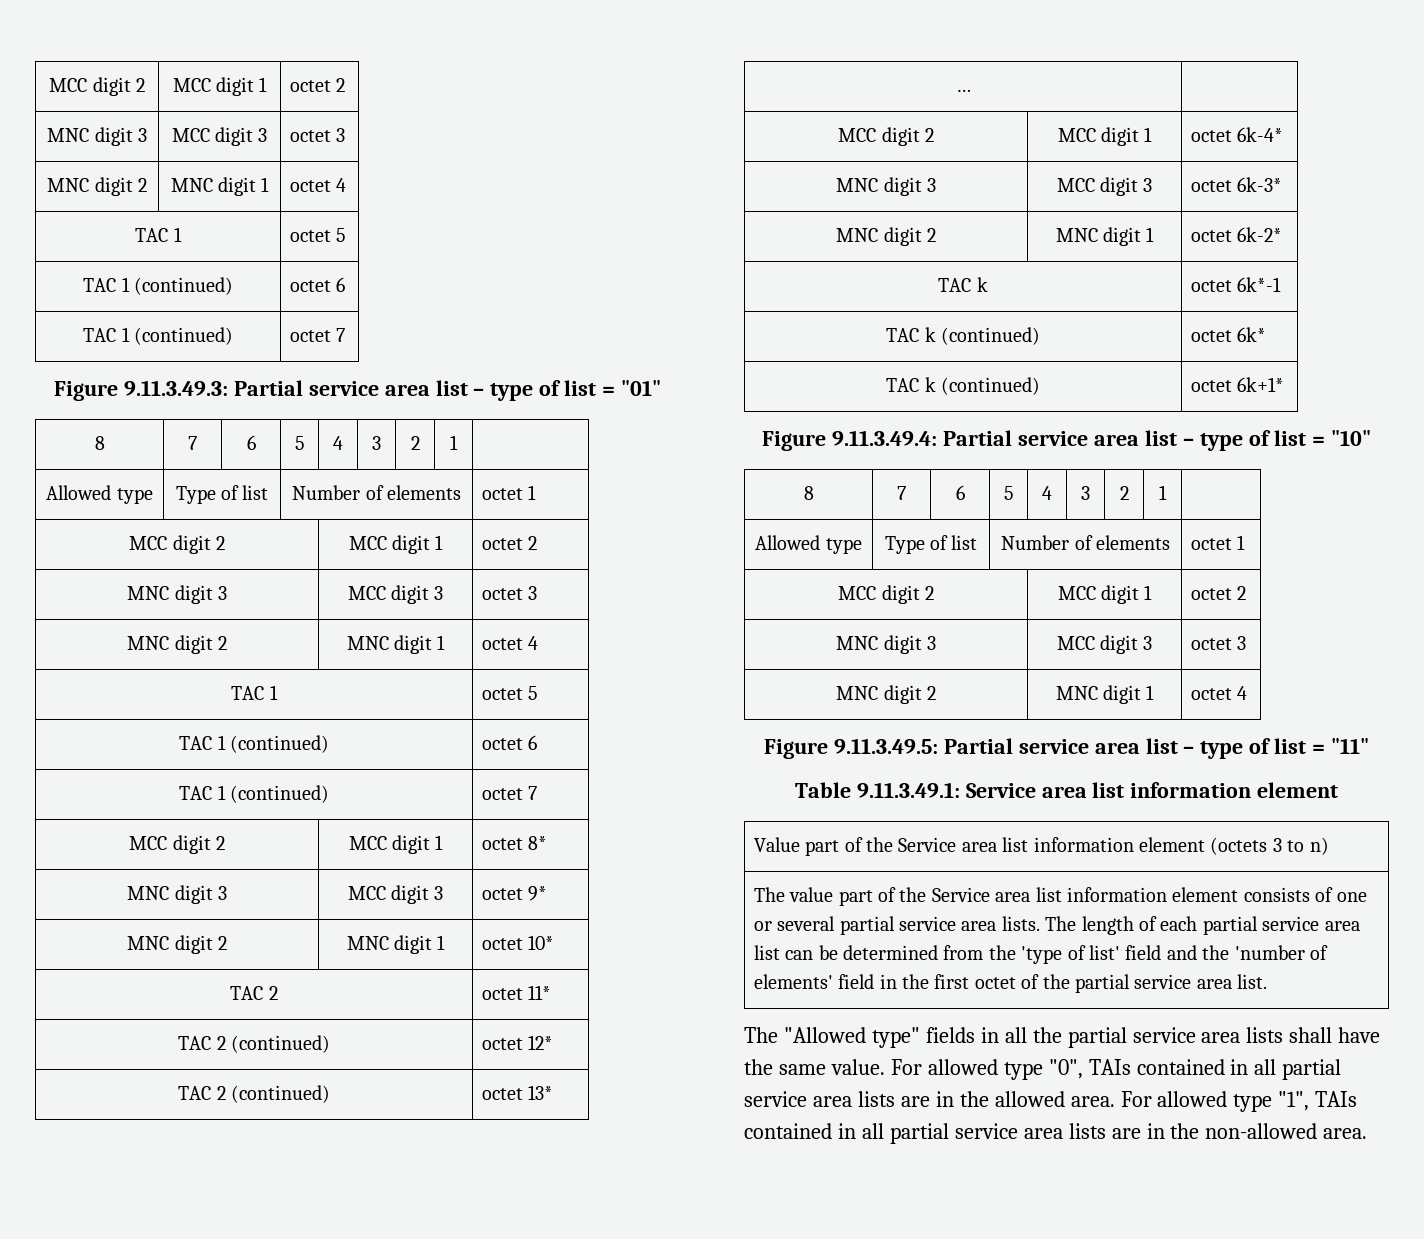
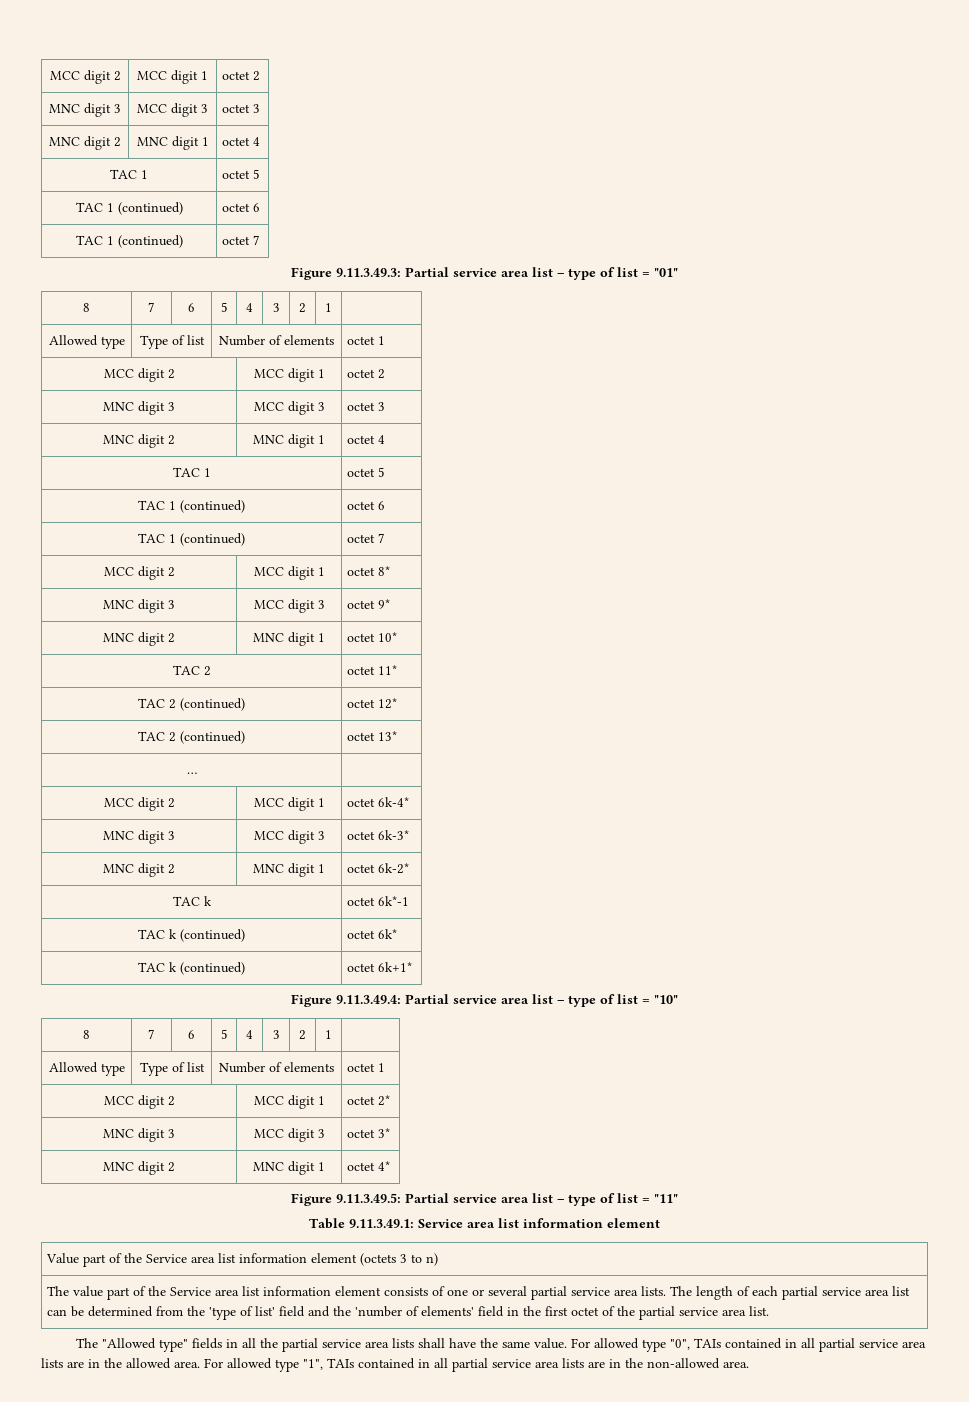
[1237,586,1247,600] [836,635,936,654] [1056,635,1153,654] [1190,636,1247,650] [836,685,936,704] [1055,685,1155,704] [1190,686,1248,700] 2 // MNC digit 3 | MCC digit 3 | octet 3 // MNC digit 2 | MNC digit 1 | octet 4 -> [378,1095,391,1106] [103,1128,175,1142] [253,1128,325,1142] [347,1128,391,1138] [103,1161,175,1175] [253,1161,325,1175] [347,1161,391,1171] 2* // MNC digit 3 | MCC digit 3 | octet 3* // MNC digit 2 | MNC digit 1 | octet 4*

